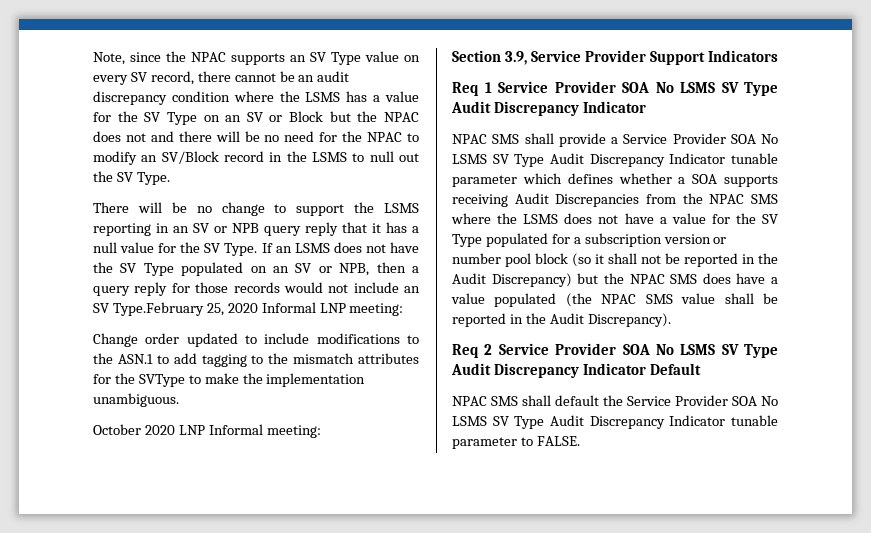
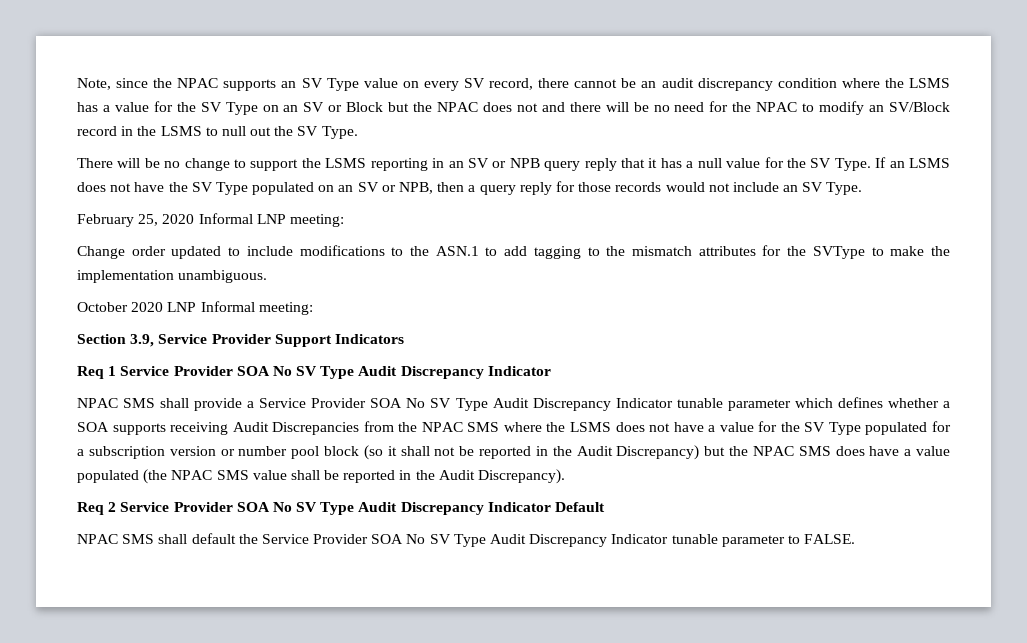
[112,302,204,316] Type.February -> [826,182,863,195] [77,214,134,227] Type. // February
[680,82,715,93] LSMS -> (292, 371) none
[452,154,487,164] LSMS -> (426, 403) none
[680,344,716,355] LSMS -> (292, 507) none
[452,416,487,426] LSMS -> (426, 539) none

